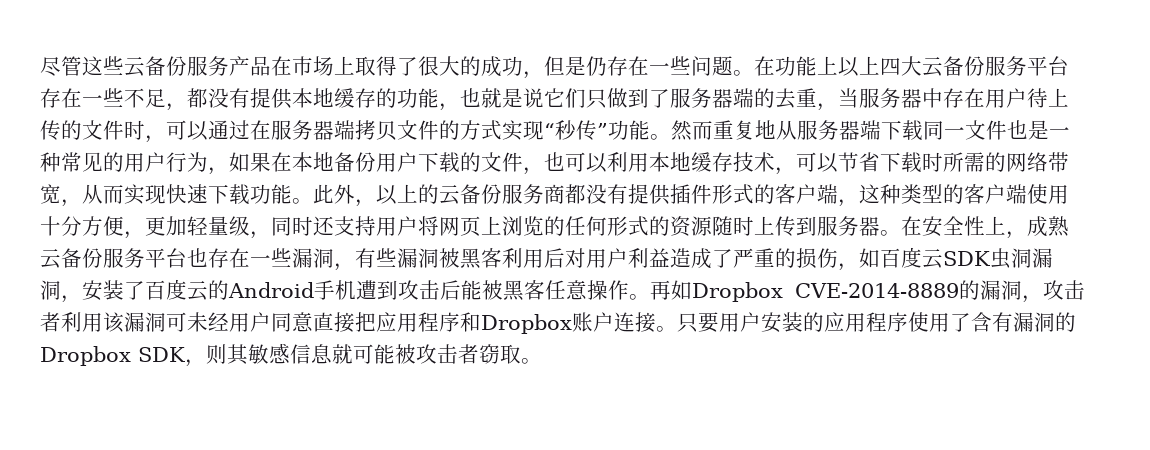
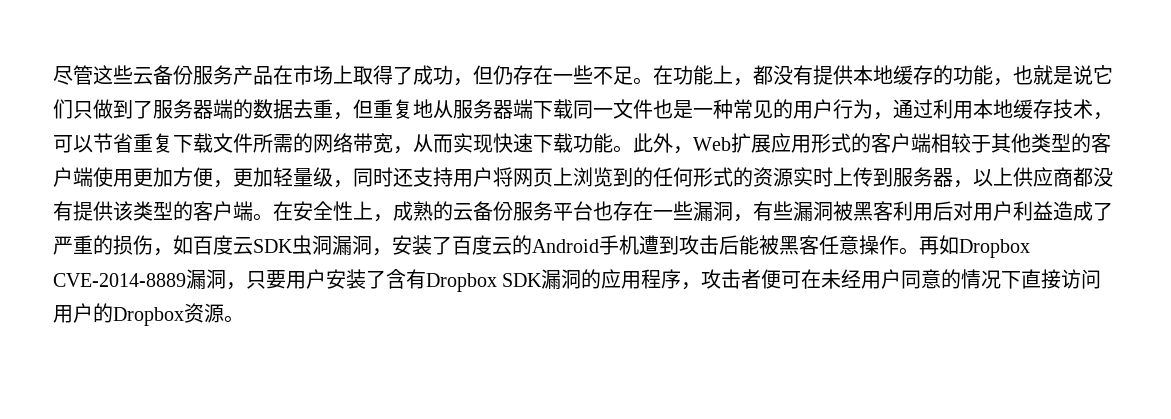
[418,56,481,76] 很大的 -> (413, 75) none
[565,56,586,76] 是 -> (493, 75) none
[691,56,1069,77] [40,88,166,108] 问题。在功能上以上四大云备份服务平台存在一些不足 -> [593,65,733,85] 不足。在功能上
[775,88,1069,111] [40,120,713,143] 去重，当服务器中存在用户待上传的文件时，可以通过在服务器端拷贝文件的方式实现“秒传”功能。然而 -> [253,99,373,120] 数据去重，但
[229,152,607,175] 如果在本地备份用户下载的文件，也可以 -> [893,99,933,119] 通过
[880,152,943,173] 下载时 -> [133,133,253,153] 重复下载文件
[376,184,712,205] 以上的云备份服务商都没有提供插件 -> [693,133,811,153] Web扩展应用
[838,184,901,207] ，这种 -> [931,133,1031,153] 相较于其他
[40,216,82,236] 十分 -> [133,167,173,187] 更加
(544, 226) none -> [613,168,633,187] 到
[712,216,733,236] 随 -> [793,167,813,187] 实
(880, 226) none -> [953,167,1113,188] [53,201,253,221] ，以上供应商都没有提供该类型的客户端
(1069, 226) none -> [433,201,453,221] 的
[959,280,1085,303] [40,312,1076,334] [40,343,521,367] 的漏洞，攻击者利用该漏洞可未经用户同意直接把应用程序和Dropbox账户连接。只要用户安装的应用程序使用了含有漏洞的Dropbox SDK，则其敏感信息就可能被攻击者窃取 -> [186,269,1102,292] [53,303,224,326] 漏洞，只要用户安装了含有Dropbox SDK漏洞的应用程序，攻击者便可在未经用户同意的情况下直接访问用户的Dropbox资源

